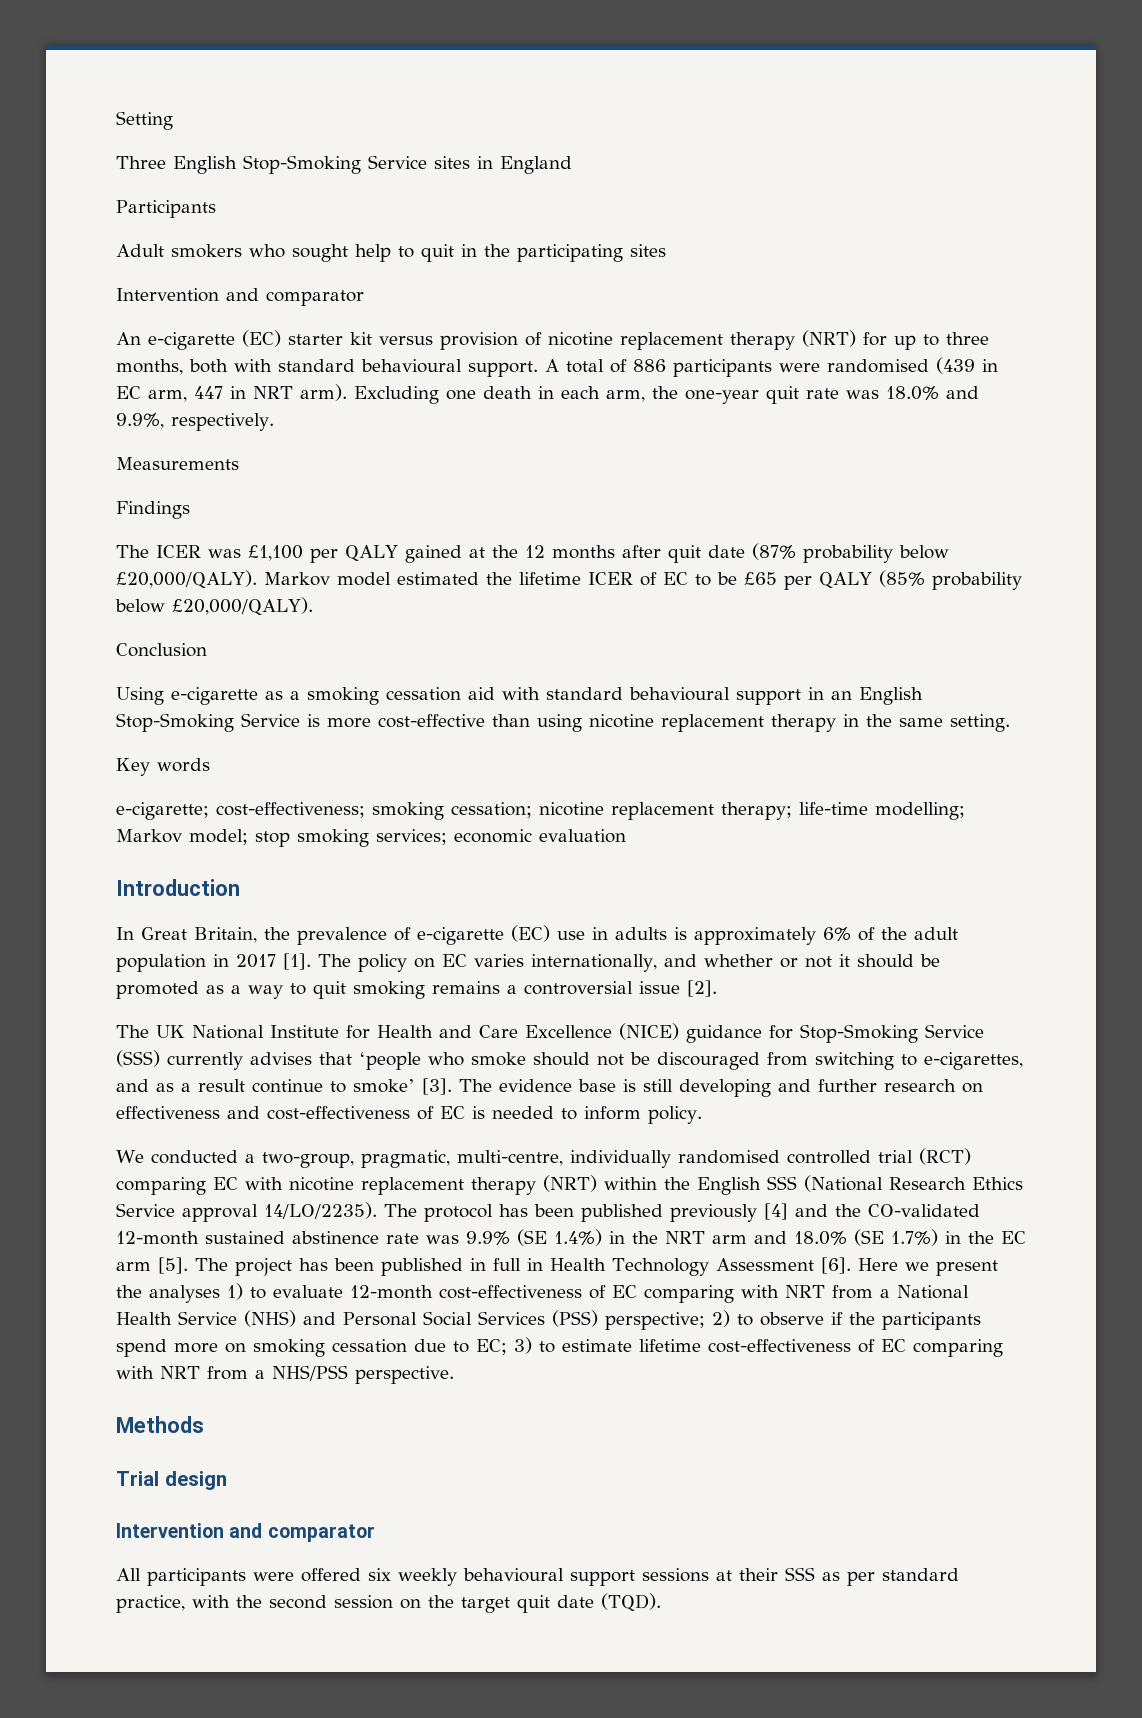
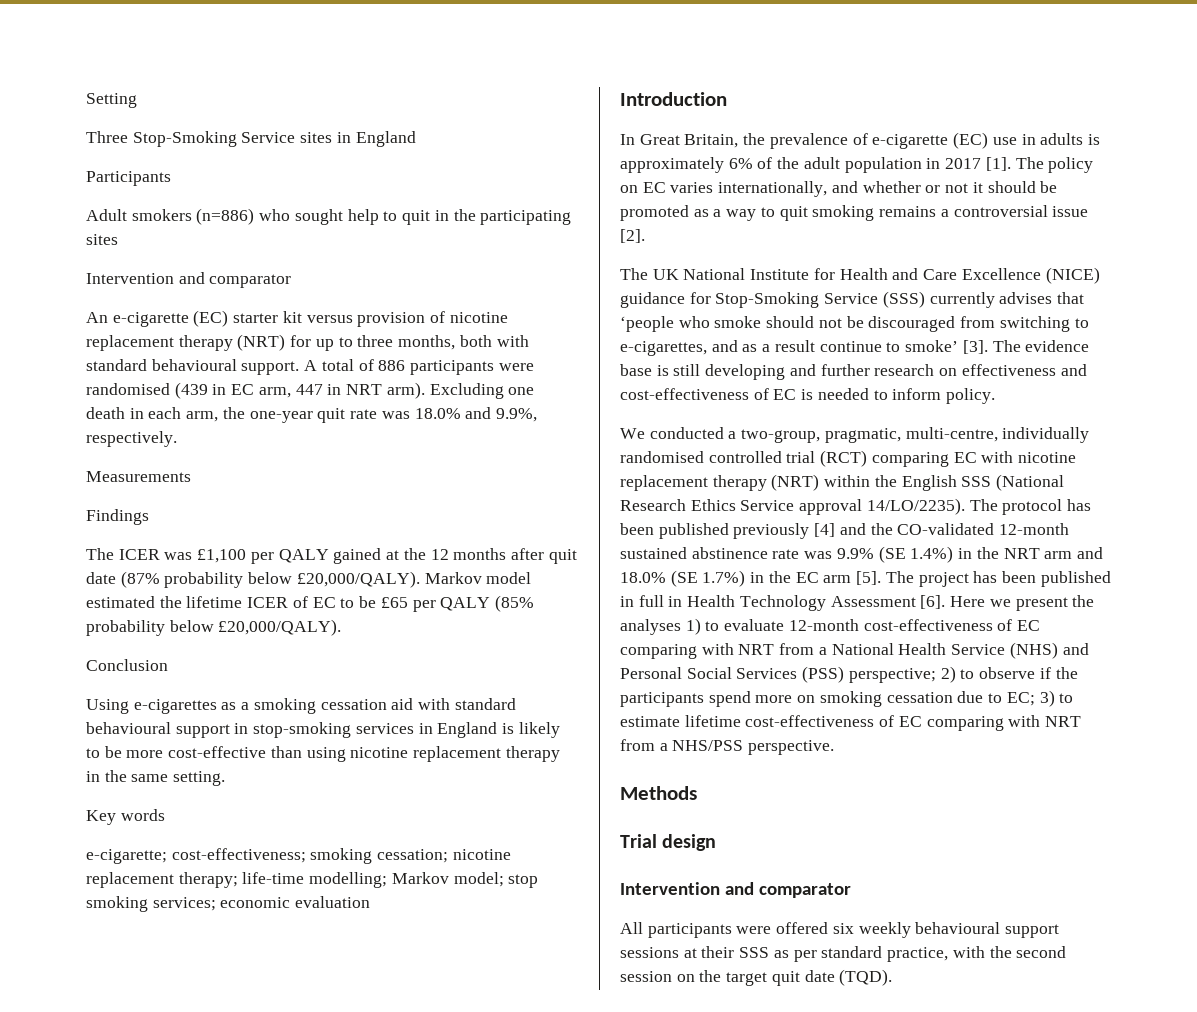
[173,156,237,174] English -> (128, 137) none
(242, 251) none -> [196,208,255,225] (n=886)
[171,687,258,705] e-cigarette -> [133,699,217,714] e-cigarettes
[831,687,923,705] [116,713,320,732] an English Stop-Smoking Service is -> [253,722,560,738] [86,746,122,758] stop-smoking services in England is likely to be

